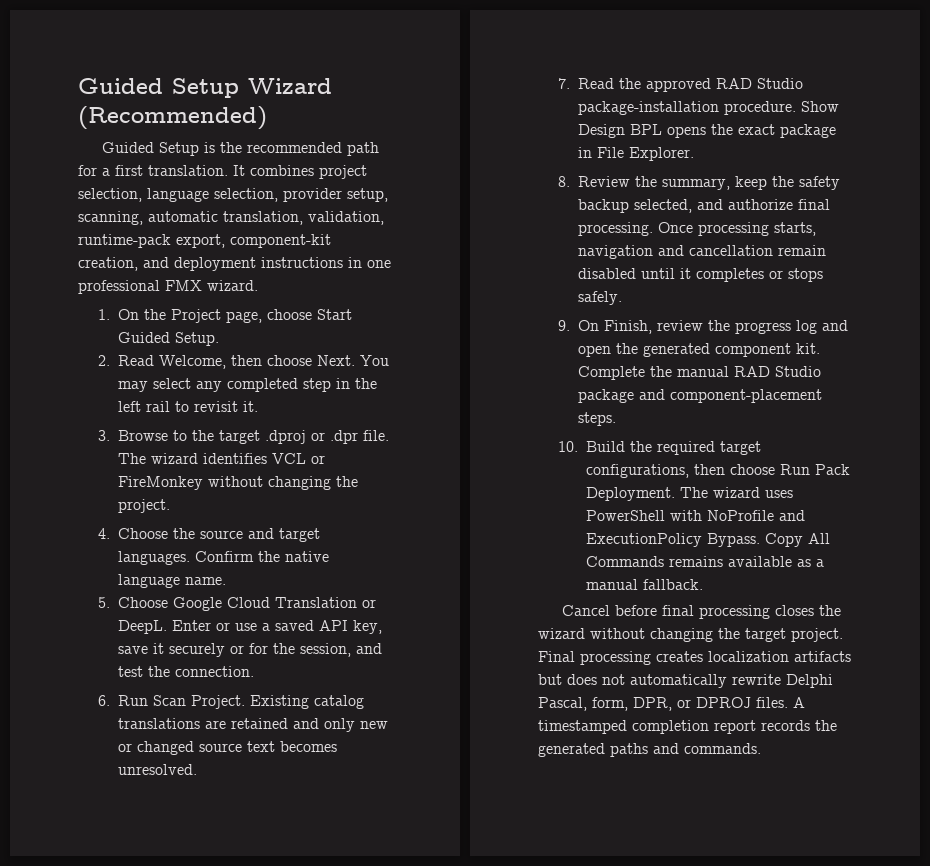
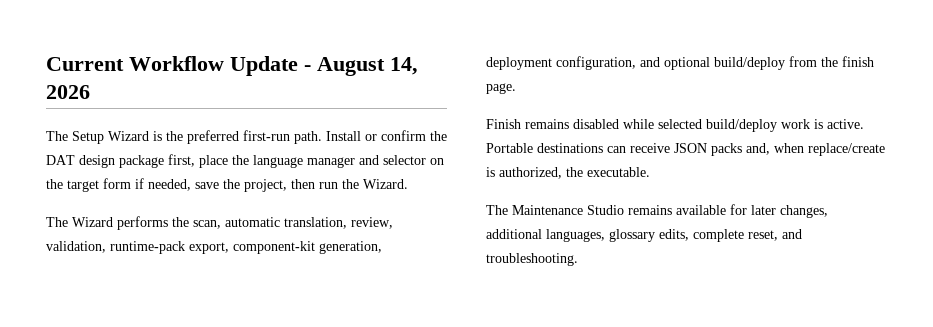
[78,78,332,98] [78,106,267,130] [101,142,379,156] [78,165,367,179] [78,188,388,202] [78,211,143,225] Guided Setup Wizard (Recommended) // Guided Setup is the recommended path for a first translation. It combines project selection, language selection, provider setup, scanning, -> [46,56,418,76] [46,85,90,99] [46,130,447,144] [46,154,444,168] [46,178,408,192] [46,216,221,230] Current Workflow Update - August 14, 2026 // The Setup Wizard is the preferred first-run path. Install or confirm the DAT design package first, place the language manager and selector on the target form if needed, save the project, then run the Wizard. // The Wizard performs the scan,
(303, 218) none -> [351,217,393,229] review,
[78,257,391,271] [78,280,258,294] [97,309,352,323] [117,332,219,346] [97,355,389,369] [117,378,377,392] [117,401,258,412] [97,430,389,444] [117,453,325,464] [117,476,358,490] [117,499,170,513] [97,528,320,542] [117,551,329,565] [117,574,226,588] [97,597,376,611] [117,620,382,634] [117,643,382,657] [117,666,254,677] [97,695,364,709] [117,718,388,732] [117,741,337,755] [117,764,197,775] [557,78,803,92] [577,101,839,115] [577,124,836,138] [577,147,694,161] [557,176,840,190] [577,199,830,213] [577,222,816,236] [577,245,826,259] [577,268,823,282] [577,291,622,305] [557,320,848,334] [577,343,820,357] [577,366,821,380] [577,389,822,403] [577,412,616,426] [557,441,761,455] [585,464,850,478] [585,487,793,501] [585,510,805,521] [585,533,830,547] [585,556,824,567] [585,579,703,590] [561,605,841,619] [538,628,843,642] [538,651,851,665] [538,674,833,688] [538,697,805,711] [538,720,837,734] [538,743,761,757] creation, and deployment instructions in one professional FMX wizard. // 1. On the Project page, choose Start Guided Setup. // 2. Read Welcome, then choose Next. You may select any completed step in the left rail to revisit it. // 3. Browse to the target .dproj or .dpr file. The wizard identifies VCL or FireMonkey without changing the project. // 4. Choose the source and target languages. Confirm the native language name. // 5. Choose Google Cloud Translation or DeepL. Enter or use a saved API key, save it securely or for the session, and test the connection. // 6. Run Scan Project. Existing catalog translations are retained and only new or changed source text becomes unresolved. // 7. Read the approved RAD Studio package-installation procedure. Show Design BPL opens the exact package in File Explorer. // 8. Review the summary, keep the safety backup selected, and authorize final processing. Once processing starts, navigation and cancellation remain disabled until it completes or stops safely. // 9. On Finish, review the progress log and open the generated component kit. Complete the manual RAD Studio package and component-placement steps. // 10. Build the required target configurations, then choose Run Pack Deployment. The wizard uses PowerShell with NoProfile and ExecutionPolicy Bypass. Copy All Commands remains available as a manual fallback. // Cancel before final processing closes the wizard without changing the target project. Final processing creates localization artifacts but does not automatically rewrite Delphi Pascal, form, DPR, or DPROJ files. A timestamped completion report records the generated paths and commands. -> [319,241,382,254] [486,56,874,70] [486,83,516,94] [486,119,864,132] [486,143,885,156] [486,167,650,179] [486,204,828,218] [486,229,802,242] [486,253,578,266] generation, deployment configuration, and optional build/deploy from the finish page. // Finish remains disabled while selected build/deploy work is active. Portable destinations can receive JSON packs and, when replace/create is authorized, the executable. // The Maintenance Studio remains available for later changes, additional languages, glossary edits, complete reset, and troubleshooting.

